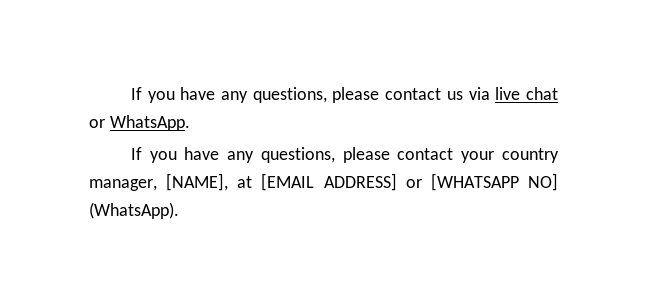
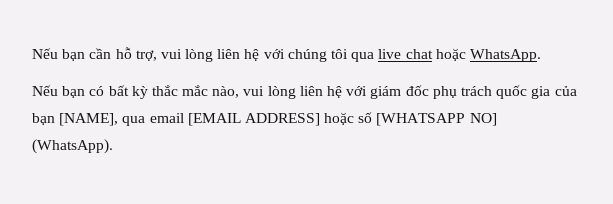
[130,87,490,103] If you have any questions, please contact us via -> [32,47,375,62] Nếu bạn cần hỗ trợ, vui lòng liên hệ với chúng tôi qua
[89,119,105,128] or -> [435,48,466,61] hoặc
[130,147,559,163] [89,173,422,191] If you have any questions, please contact your country manager, [NAME], at [EMAIL ADDRESS] or -> [32,85,577,99] [32,112,373,126] Nếu bạn có bất kỳ thắc mắc nào, vui lòng liên hệ với giám đốc phụ trách quốc gia của bạn [NAME], qua email [EMAIL ADDRESS] hoặc số

